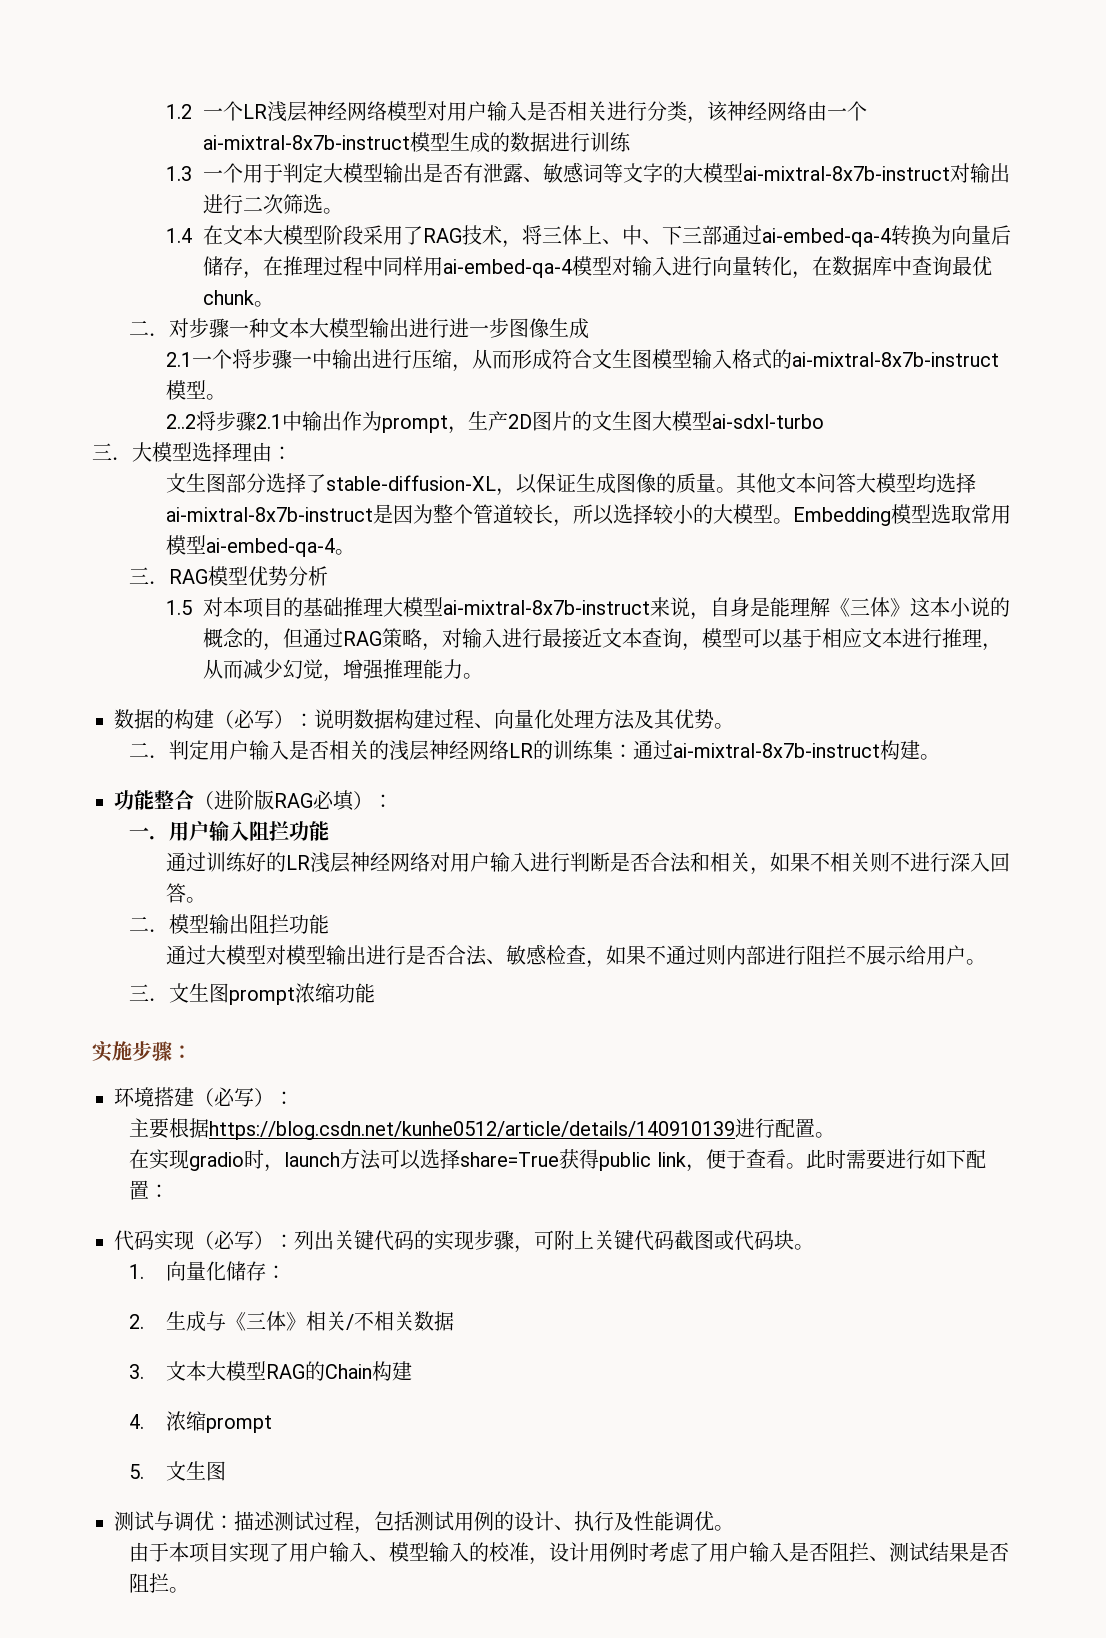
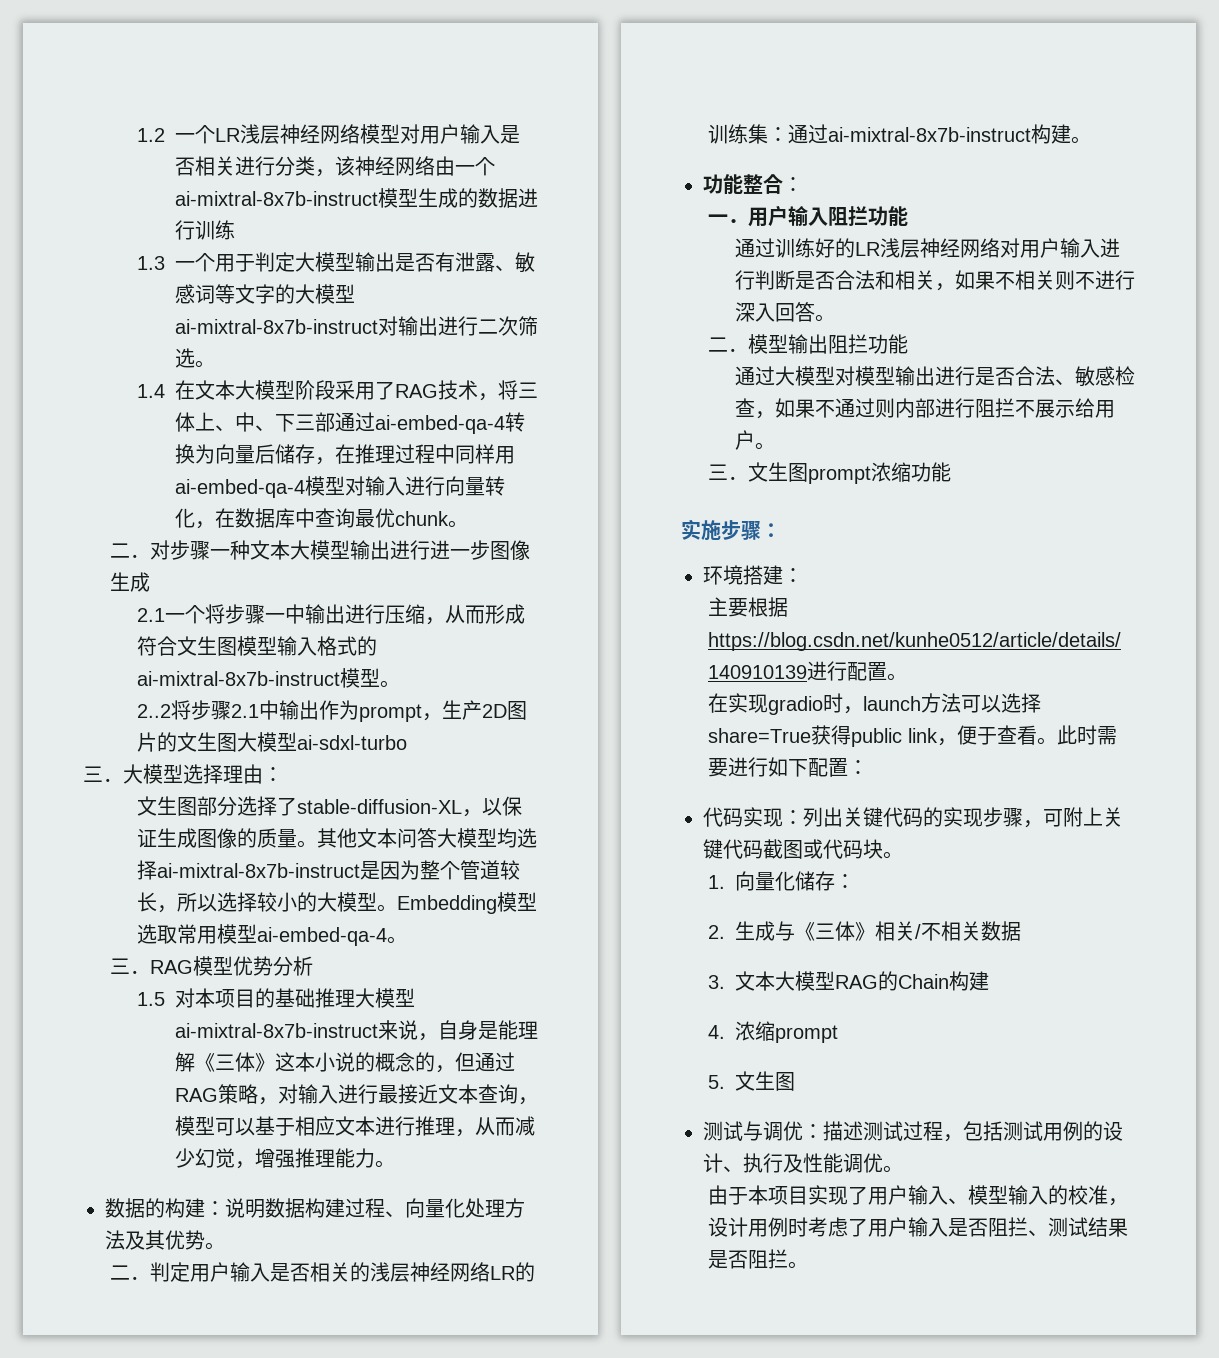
[214,709,294,729] （必写） -> (205, 1208) none
[194,790,373,811] （进阶版RAG必填） -> (783, 184) none
[194,1087,274,1107] （必写） -> (783, 575) none
[194,1230,274,1250] （必写） -> (783, 817) none

